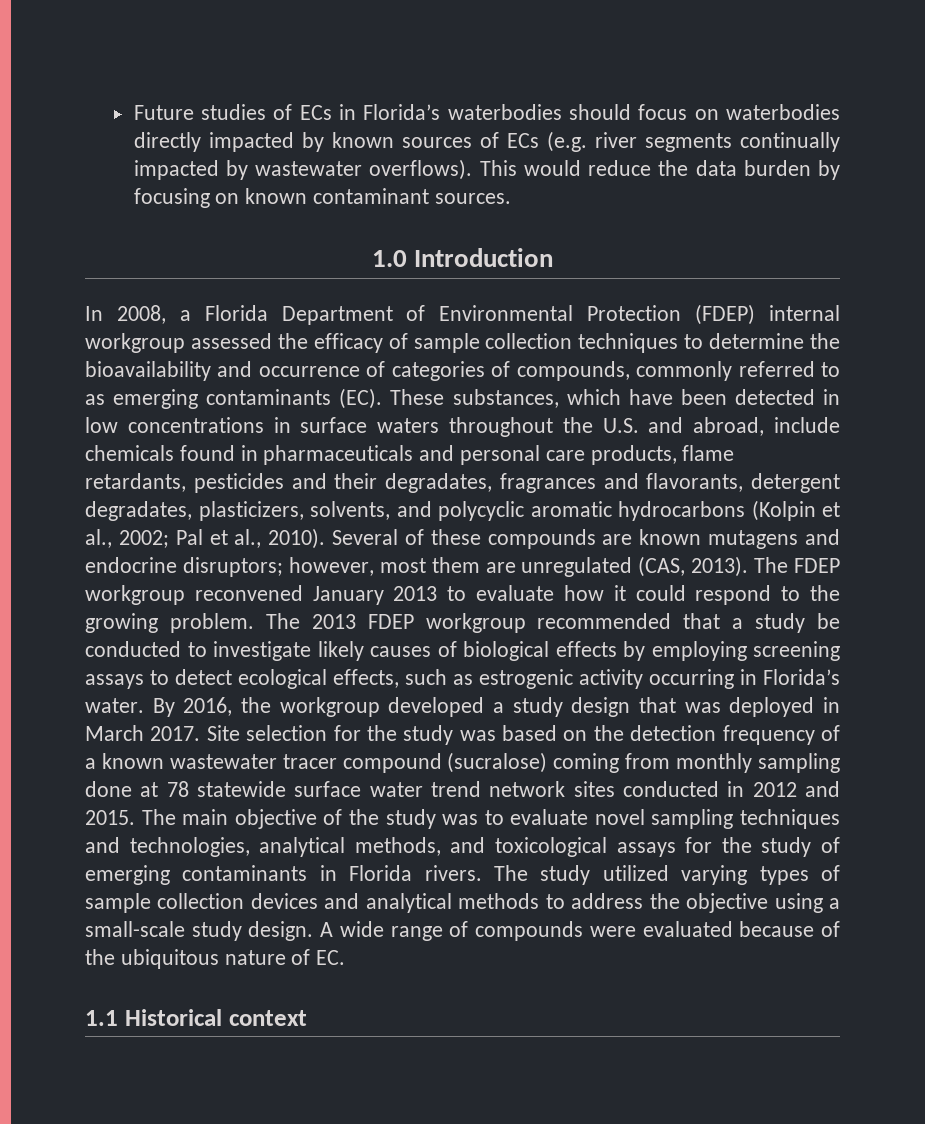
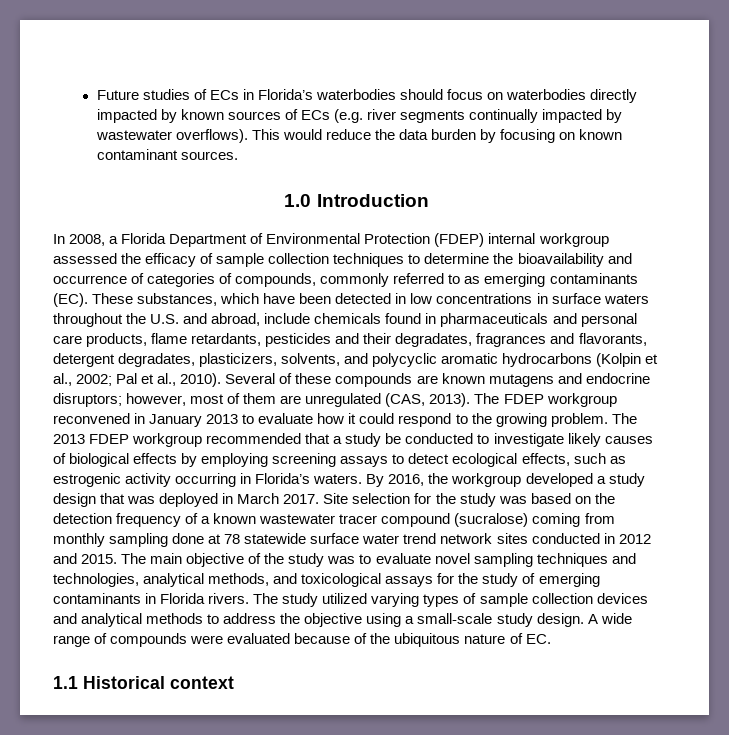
(426, 565) none -> [227,393,241,404] of
(303, 593) none -> [134,413,146,424] in
[85,698,144,713] water. -> [313,474,363,484] waters.

